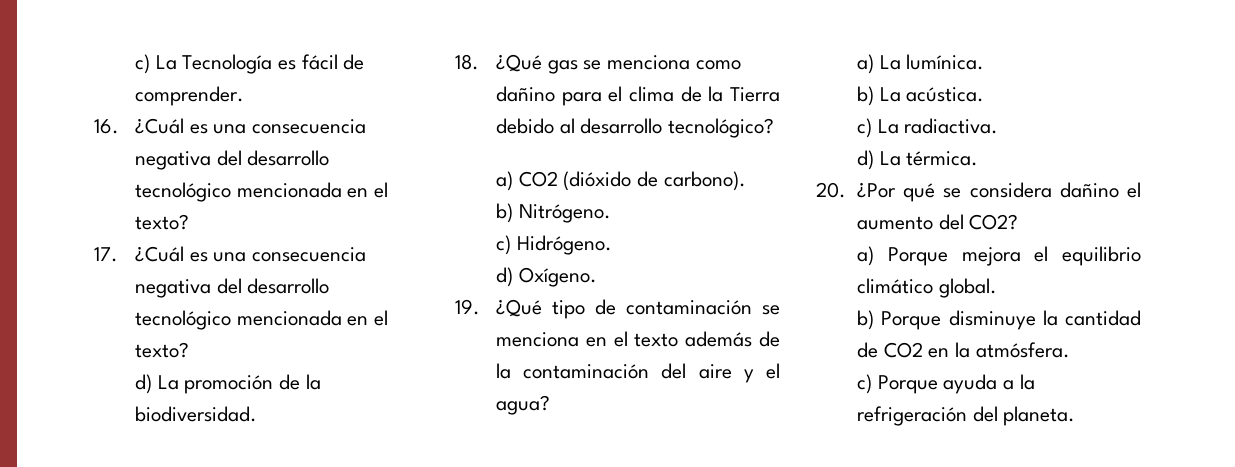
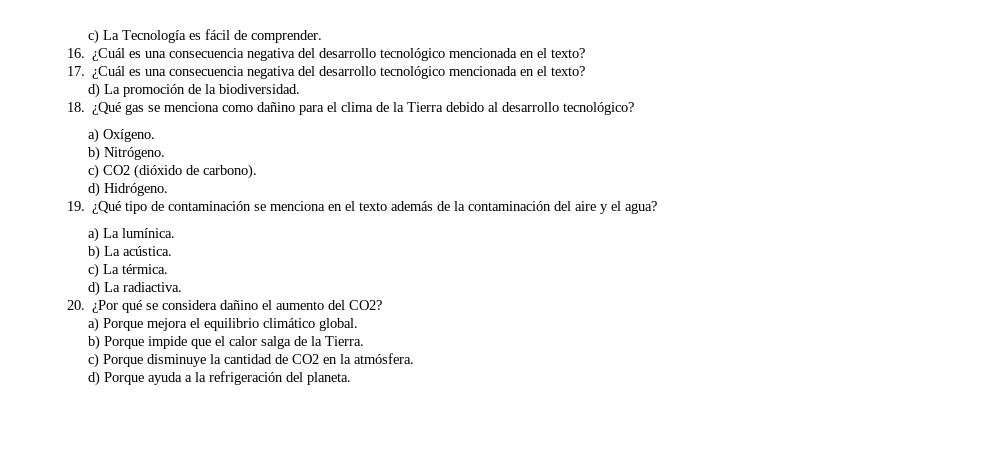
(514, 181) none -> [102,129,155,142] [87,146,165,161] [87,164,99,179] Oxígeno. // b) Nitrógeno. // c)
[496,203,611,223] [496,235,512,255] b) Nitrógeno. // c) -> [87,182,100,197] d)
[496,267,597,287] // d) Oxígeno. -> (168, 189) none
[904,118,999,134] [857,150,979,170] radiactiva. // d) La térmica. -> [121,264,168,274] [87,281,182,296] térmica. // d) La radiactiva.
(942, 320) none -> [147,336,364,349] [87,353,143,368] impide que el calor salga de la Tierra. // c) Porque
[857,374,873,394] c) -> [87,371,100,386] d)

